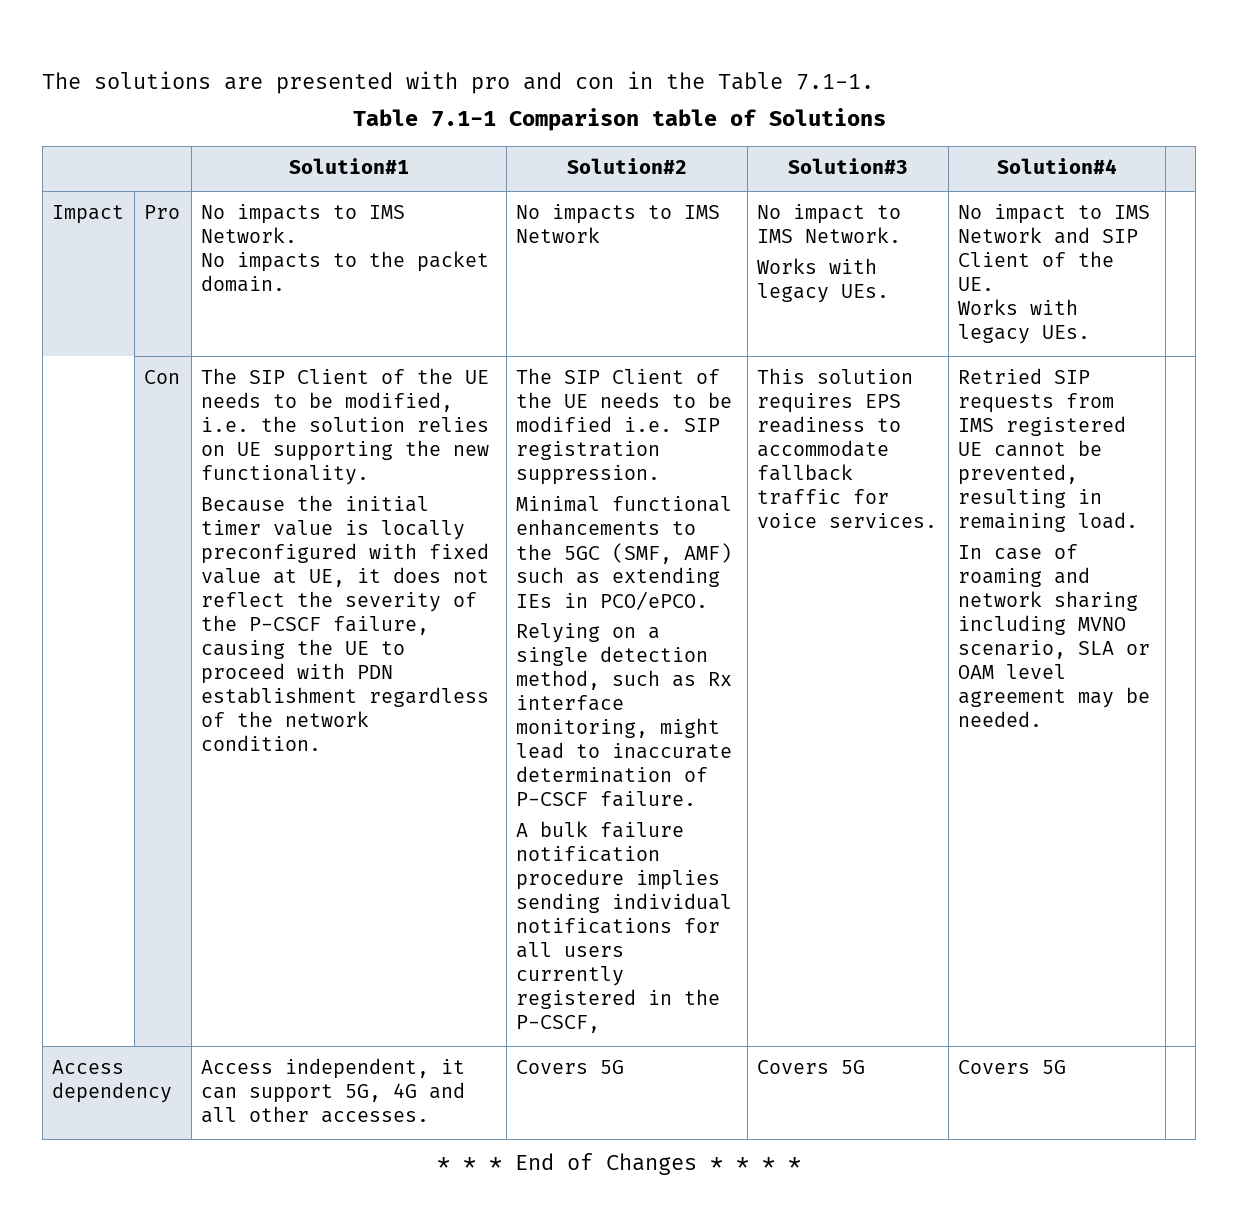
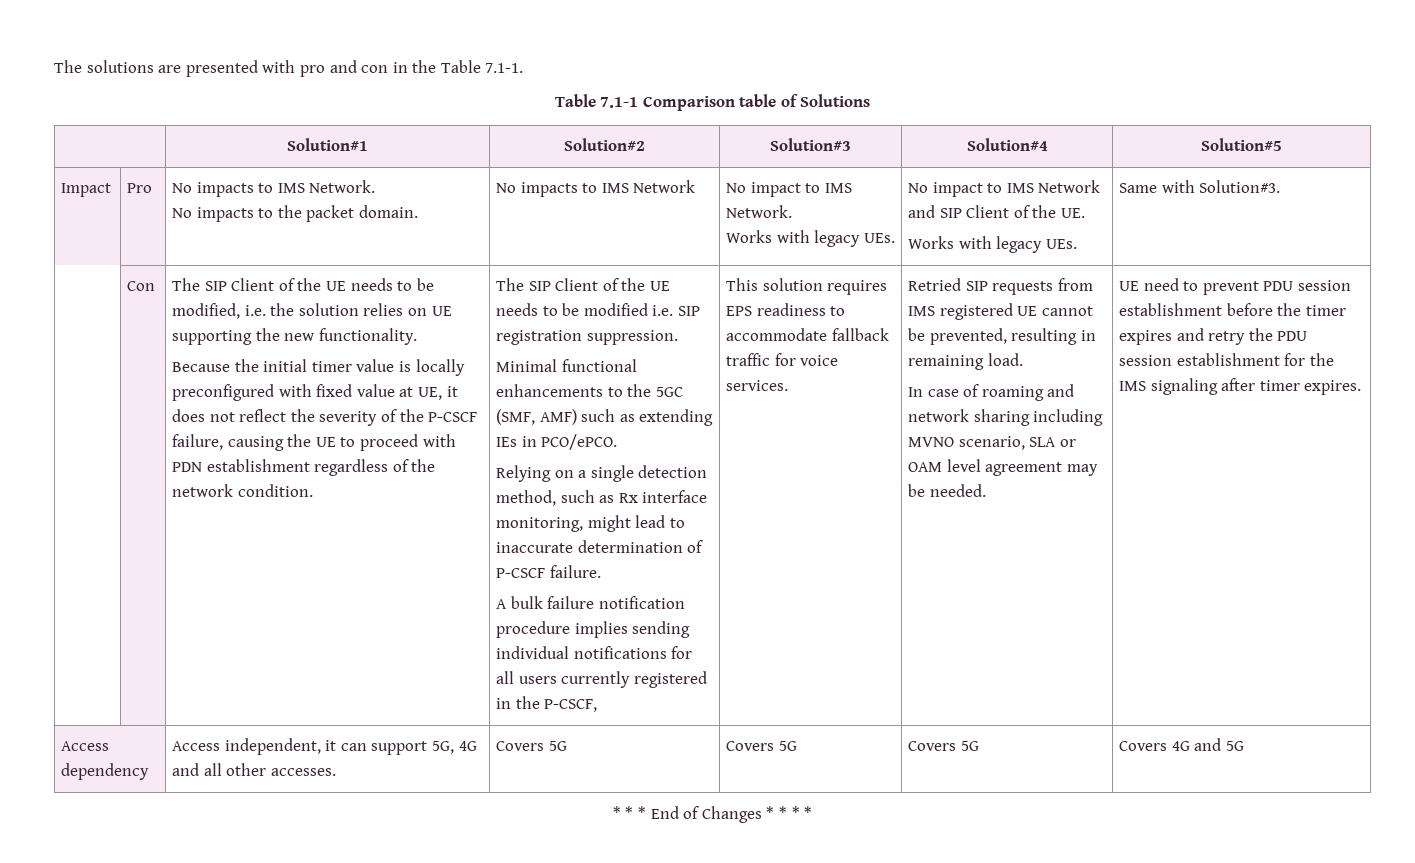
(1117, 166) none -> [1201,138,1282,151] Solution#5
(1090, 332) none -> [1119,180,1281,193] Same with Solution#3.
(1042, 719) none -> [1119,278,1352,295] [1119,303,1346,316] [1119,328,1308,345] [1119,353,1334,366] [1119,378,1362,395] UE need to prevent PDU session establishment before the timer expires and retry the PDU session establishment for the IMS signaling after timer expires.
(1066, 1067) none -> [1119,738,1244,751] Covers 4G and 5G

